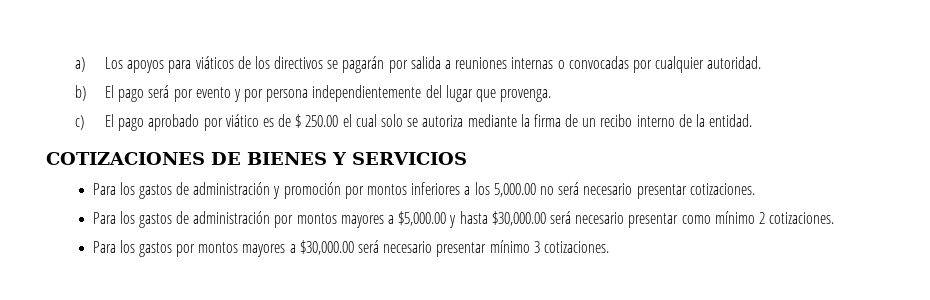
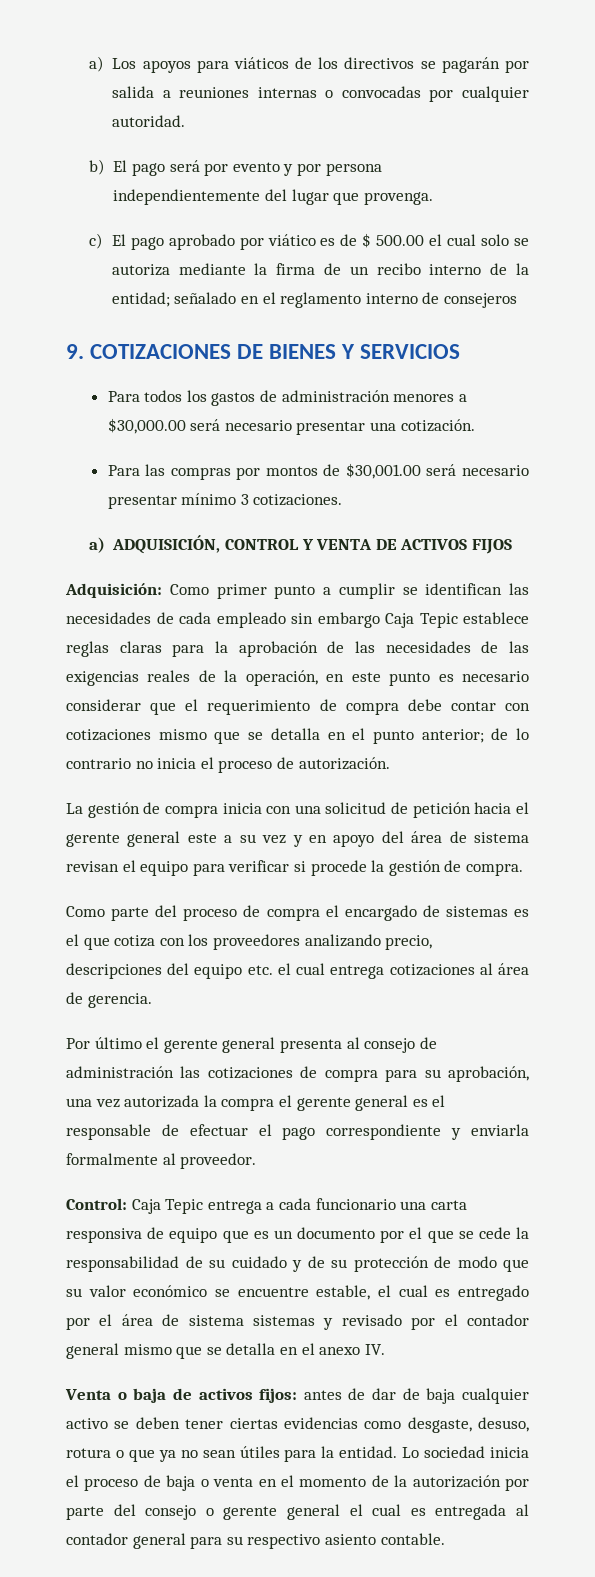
[305,115,339,127] 250.00 -> [376,235,425,246] 500.00
[709,114,753,127] entidad. // -> [111,292,517,308] [66,344,84,359] entidad; señalado en el reglamento interno de consejeros // 9.
[119,182,755,199] [92,211,835,228] [92,240,354,257] los gastos de administración y promoción por montos inferiores a los 5,000.00 no será necesario presentar cotizaciones. // Para los gastos de administración por montos mayores a $5,000.00 y hasta $30,000.00 será necesario presentar como mínimo 2 cotizaciones. // Para los gastos por montos mayores a $30,000.00 -> [144,390,467,406] [107,418,475,435] [107,463,421,480] todos los gastos de administración menores a $30,000.00 será necesario presentar una cotización. // Para las compras por montos de $30,001.00
(609, 247) none -> [88,535,512,554] [65,583,529,599] [66,612,529,628] [66,641,529,657] [66,670,529,686] [66,699,530,715] [66,728,529,744] [66,757,390,773] [66,802,529,818] [66,831,529,847] [66,860,523,876] [66,905,529,921] [66,934,433,950] [66,963,529,979] [66,992,152,1008] [66,1037,437,1053] [66,1066,529,1082] [66,1095,446,1111] [66,1124,529,1140] [66,1153,257,1169] [66,1198,467,1214] [66,1227,530,1243] [66,1256,529,1272] [66,1285,529,1301] [66,1314,529,1330] [66,1343,385,1359] [65,1388,529,1404] [66,1417,529,1433] [66,1446,529,1462] [66,1475,529,1491] [66,1504,530,1520] [66,1533,445,1549] // a) ADQUISICIÓN, CONTROL Y VENTA DE ACTIVOS FIJOS // Adquisición: Como primer punto a cumplir se identifican las necesidades de cada empleado sin embargo Caja Tepic establece reglas claras para la aprobación de las necesidades de las exigencias reales de la operación, en este punto es necesario considerar que el requerimiento de compra debe contar con cotizaciones mismo que se detalla en el punto anterior; de lo contrario no inicia el proceso de autorización. // La gestión de compra inicia con una solicitud de petición hacia el gerente general este a su vez y en apoyo del área de sistema revisan el equipo para verificar si procede la gestión de compra. // Como parte del proceso de compra el encargado de sistemas es el que cotiza con los proveedores analizando precio, descripciones del equipo etc. el cual entrega cotizaciones al área de gerencia. // Por último el gerente general presenta al consejo de administración las cotizaciones de compra para su aprobación, una vez autorizada la compra el gerente general es el responsable de efectuar el pago correspondiente y enviarla formalmente al proveedor. // Control: Caja Tepic entrega a cada funcionario una carta responsiva de equipo que es un documento por el que se cede la responsabilidad de su cuidado y de su protección de modo que su valor económico se encuentre estable, el cual es entregado por el área de sistema sistemas y revisado por el contador general mismo que se detalla en el anexo IV. // Venta o baja de activos fijos: antes de dar de baja cualquier activo se deben tener ciertas evidencias como desgaste, desuso, rotura o que ya no sean útiles para la entidad. Lo sociedad inicia el proceso de baja o venta en el momento de la autorización por parte del consejo o gerente general el cual es entregada al contador general para su respectivo asiento contable.

